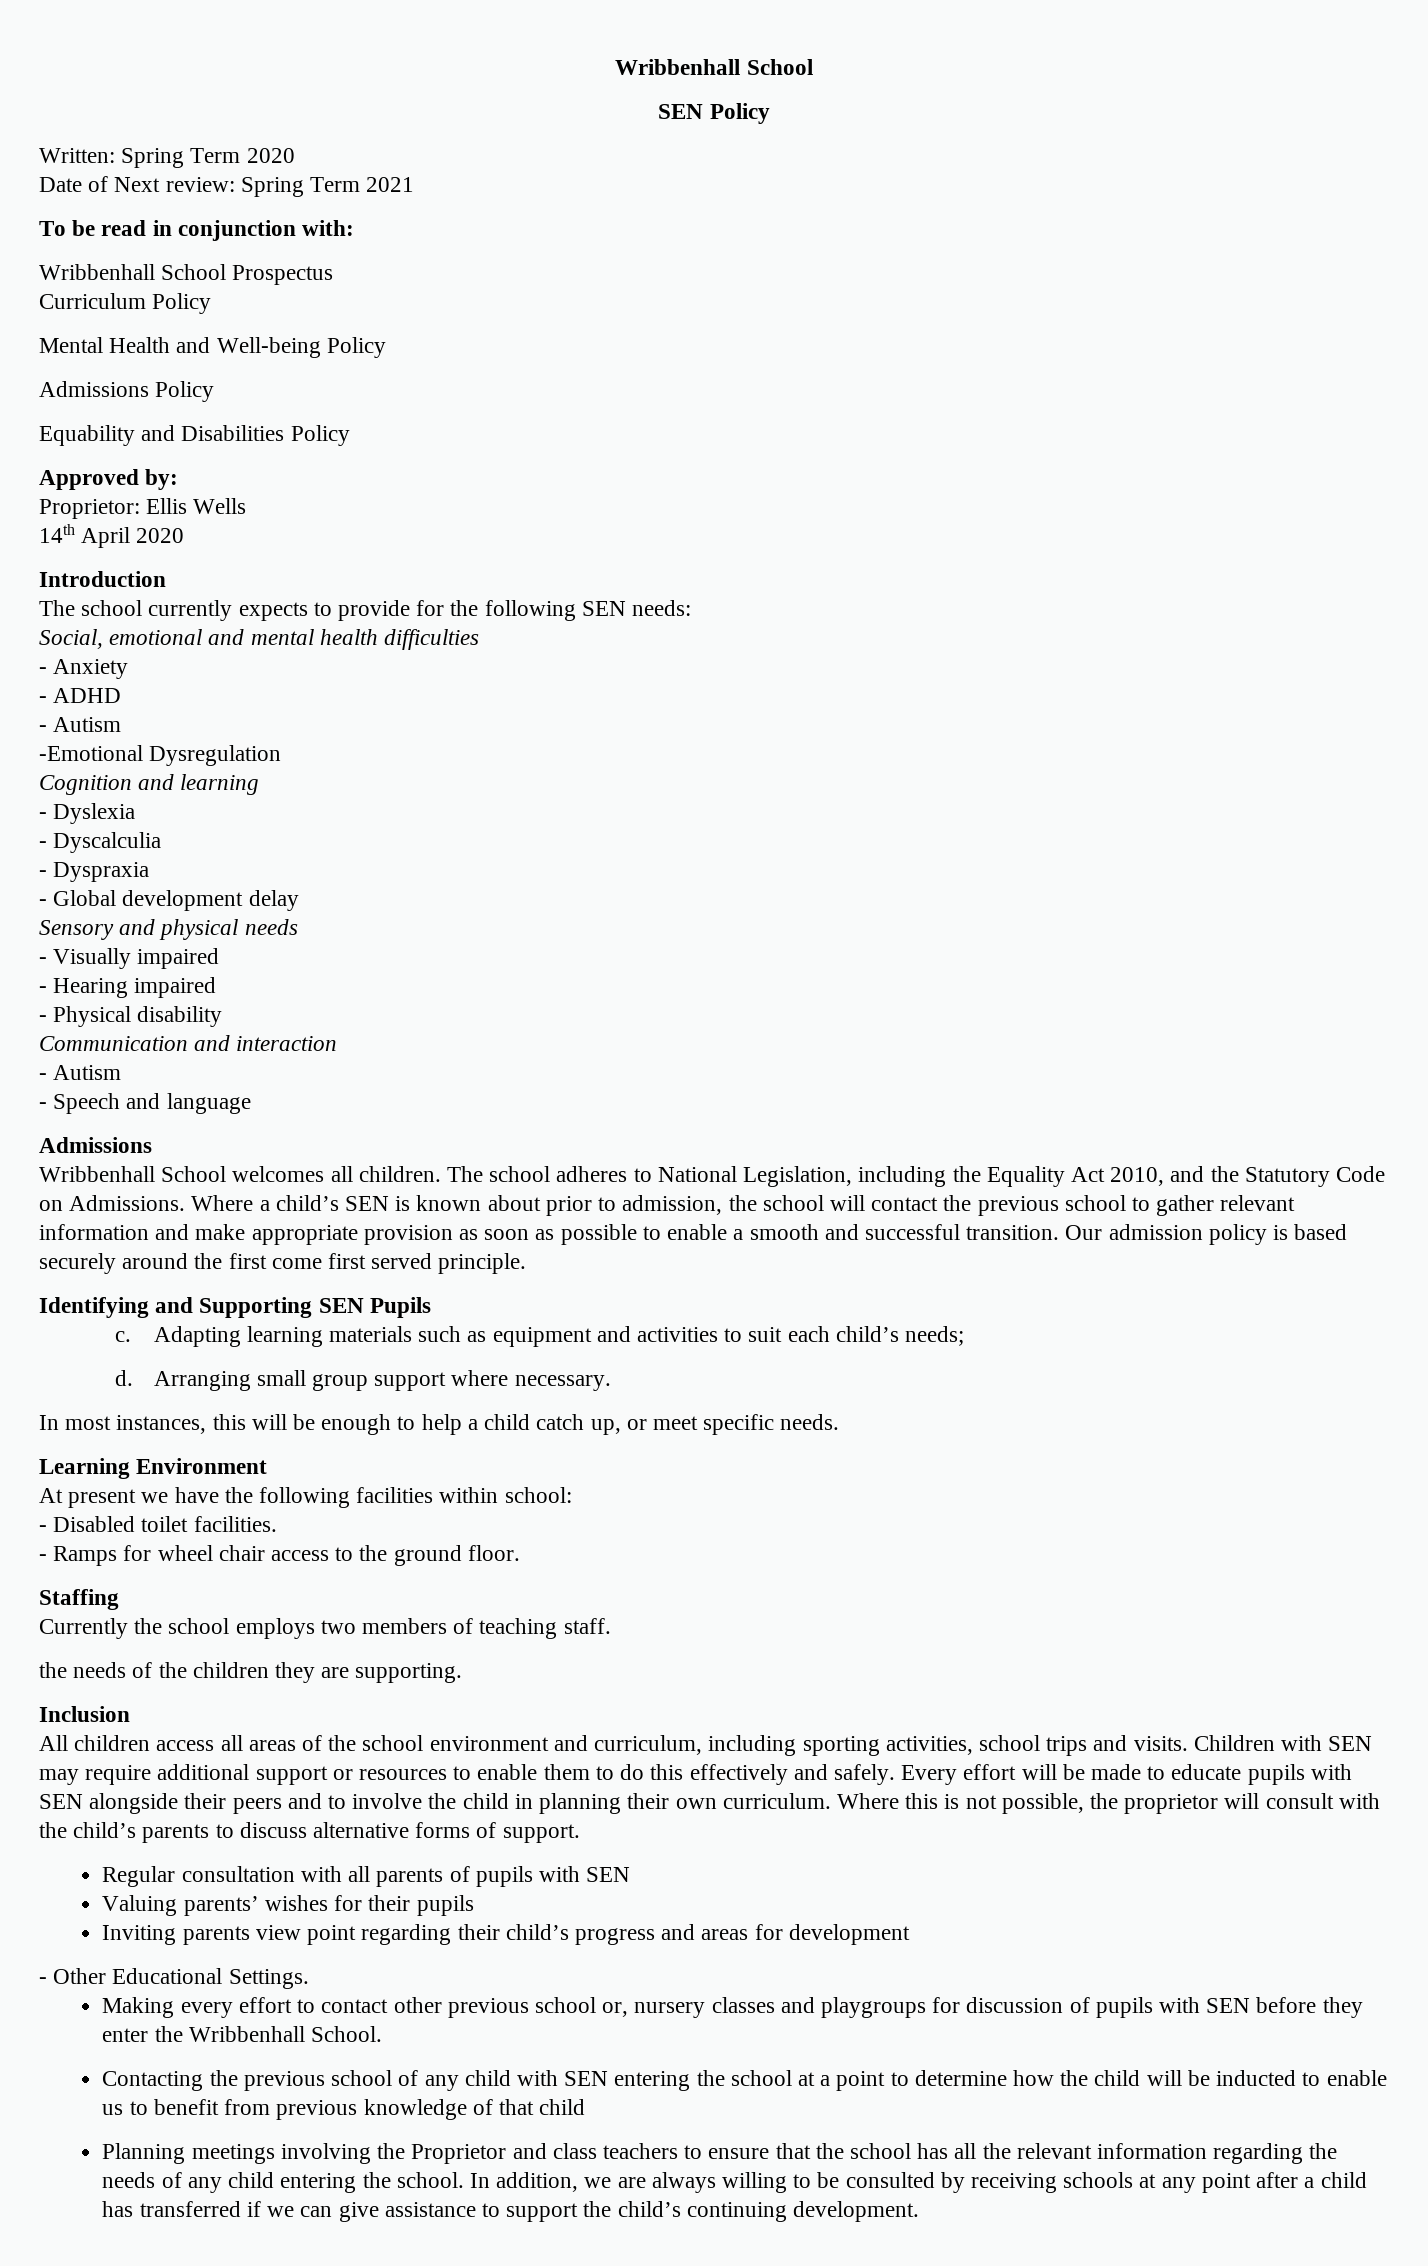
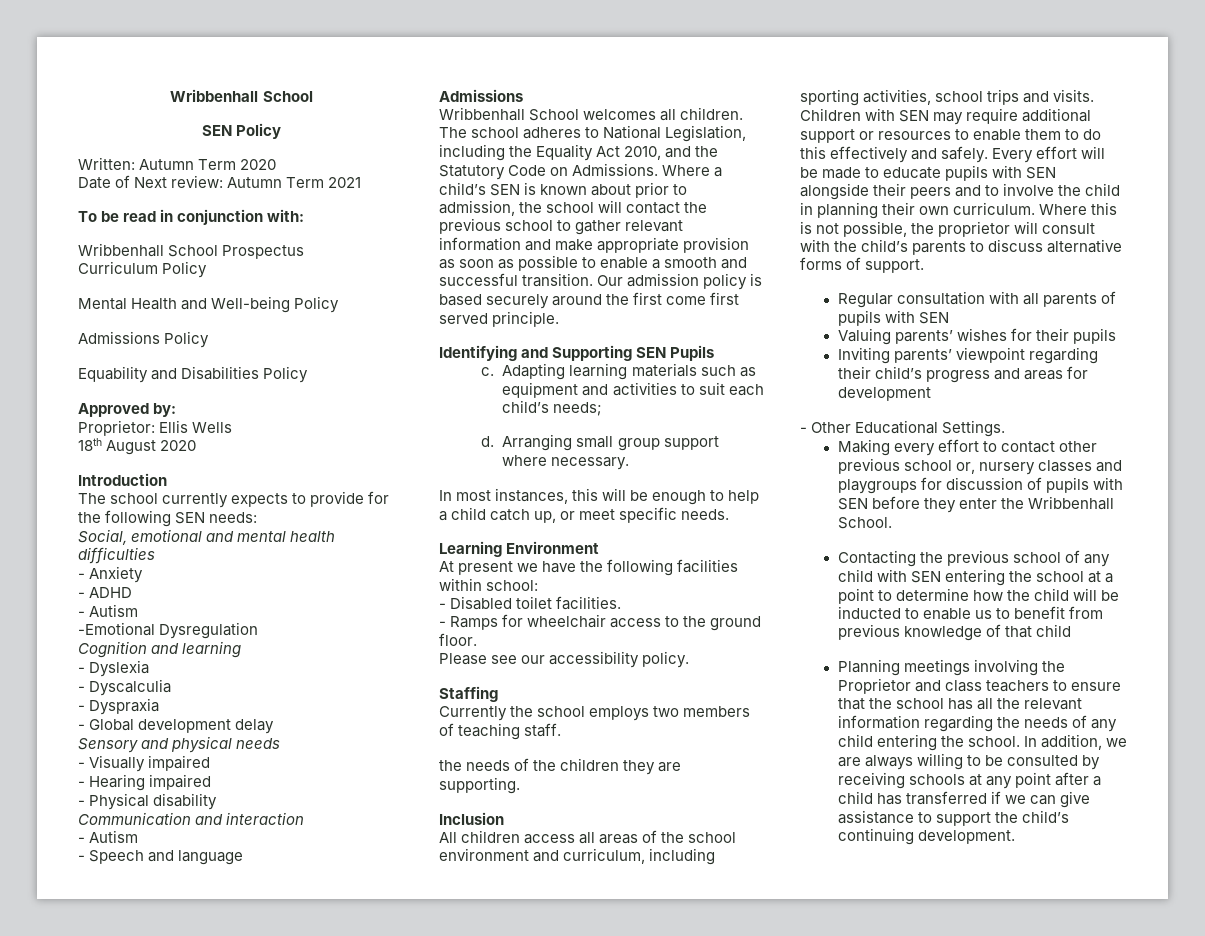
[121,148,185,168] Spring -> [139,159,195,170] Autumn
[240,177,304,197] Spring -> [227,177,283,188] Autumn
[39,524,131,548] 14th April -> [78,438,157,455] 18th August
[157,1545,265,1561] wheel chair -> [527,614,607,628] wheelchair
(520, 1553) none -> [439,651,690,668] // Please see our accessibility policy.
[182,1925,357,1945] parents view point -> [893,347,1025,363] parents’ viewpoint

